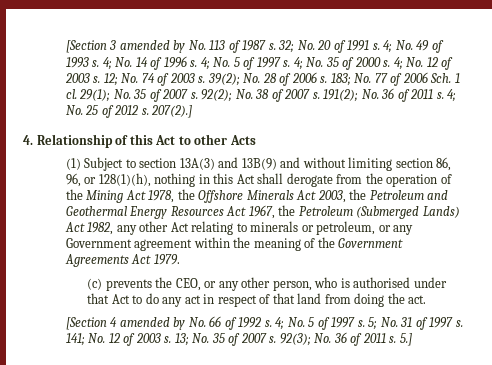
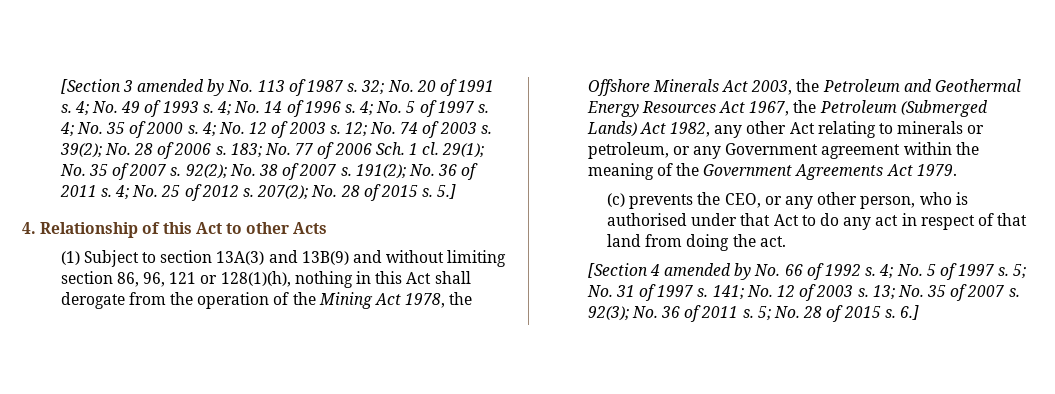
[151,105,193,118] 207(2).] -> [257,184,457,201] 207(2); No. 28 of 2015 s. 5.]
(81, 180) none -> [169,272,197,284] 121
[399,333,412,346] 5.] -> [757,305,919,322] 5; No. 28 of 2015 s. 6.]

